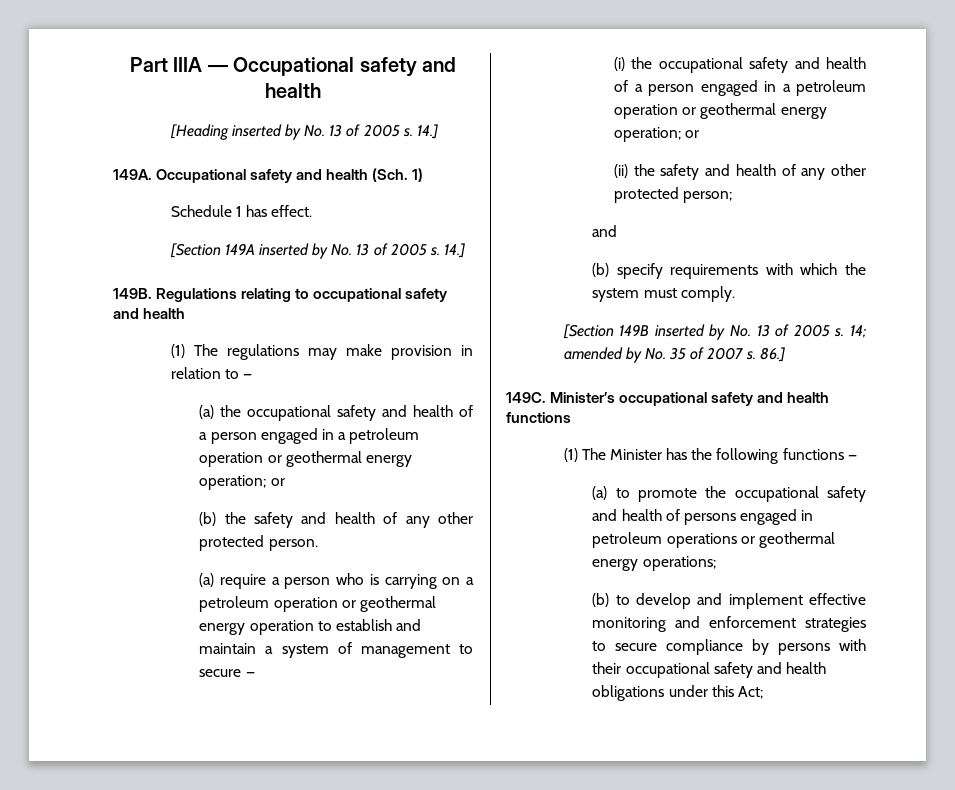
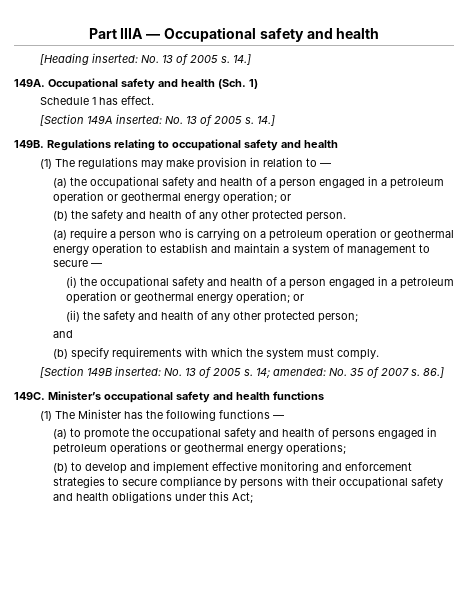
[231,124,301,140] inserted by -> [91,53,138,63] inserted:
[258,243,329,259] inserted by -> [115,114,162,124] inserted:
[654,324,726,340] inserted by -> [114,366,161,376] inserted:
[563,347,642,363] amended by -> [272,368,326,376] amended:

